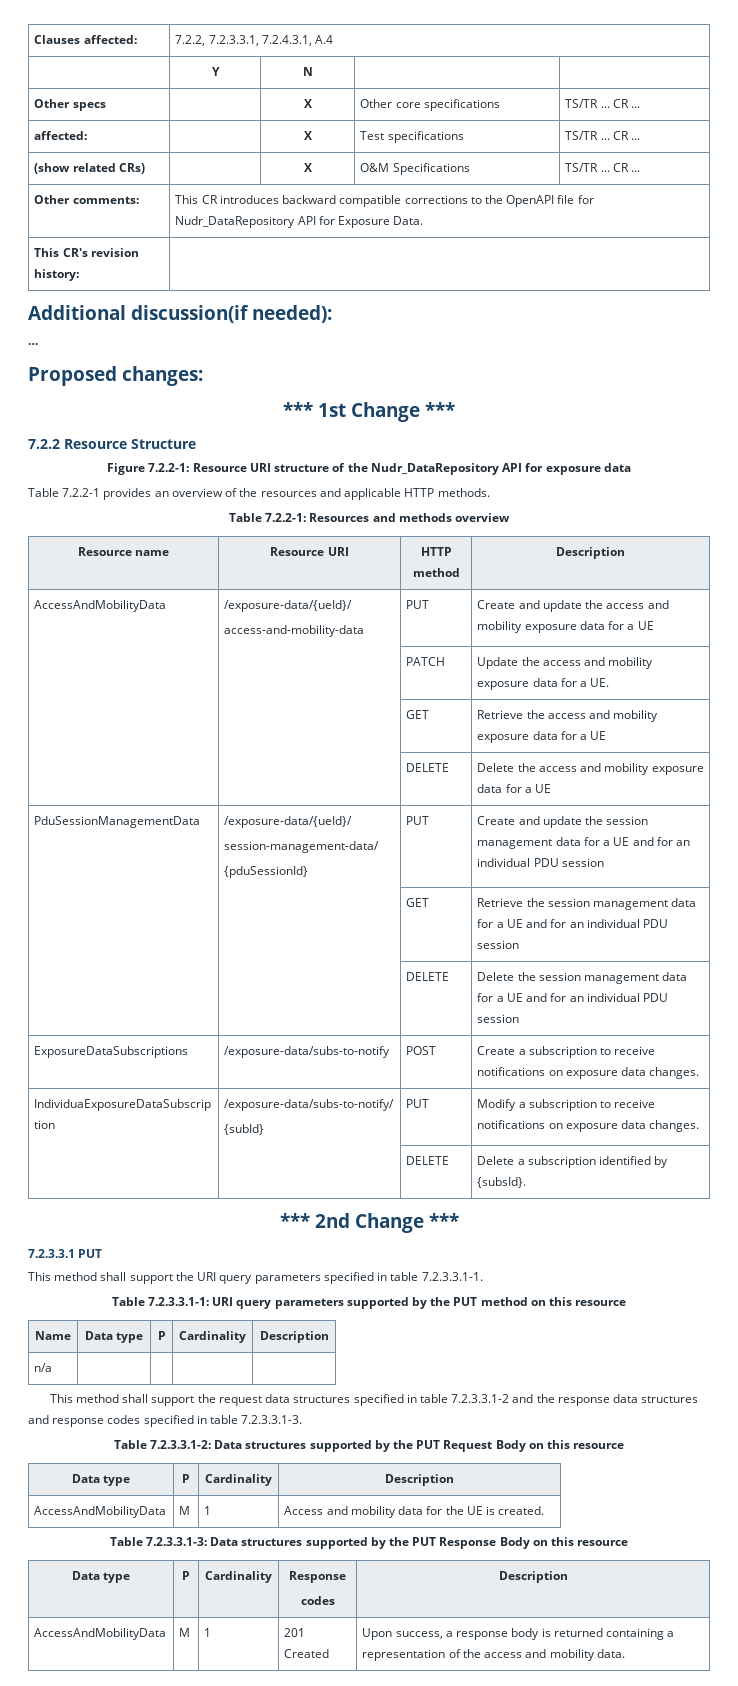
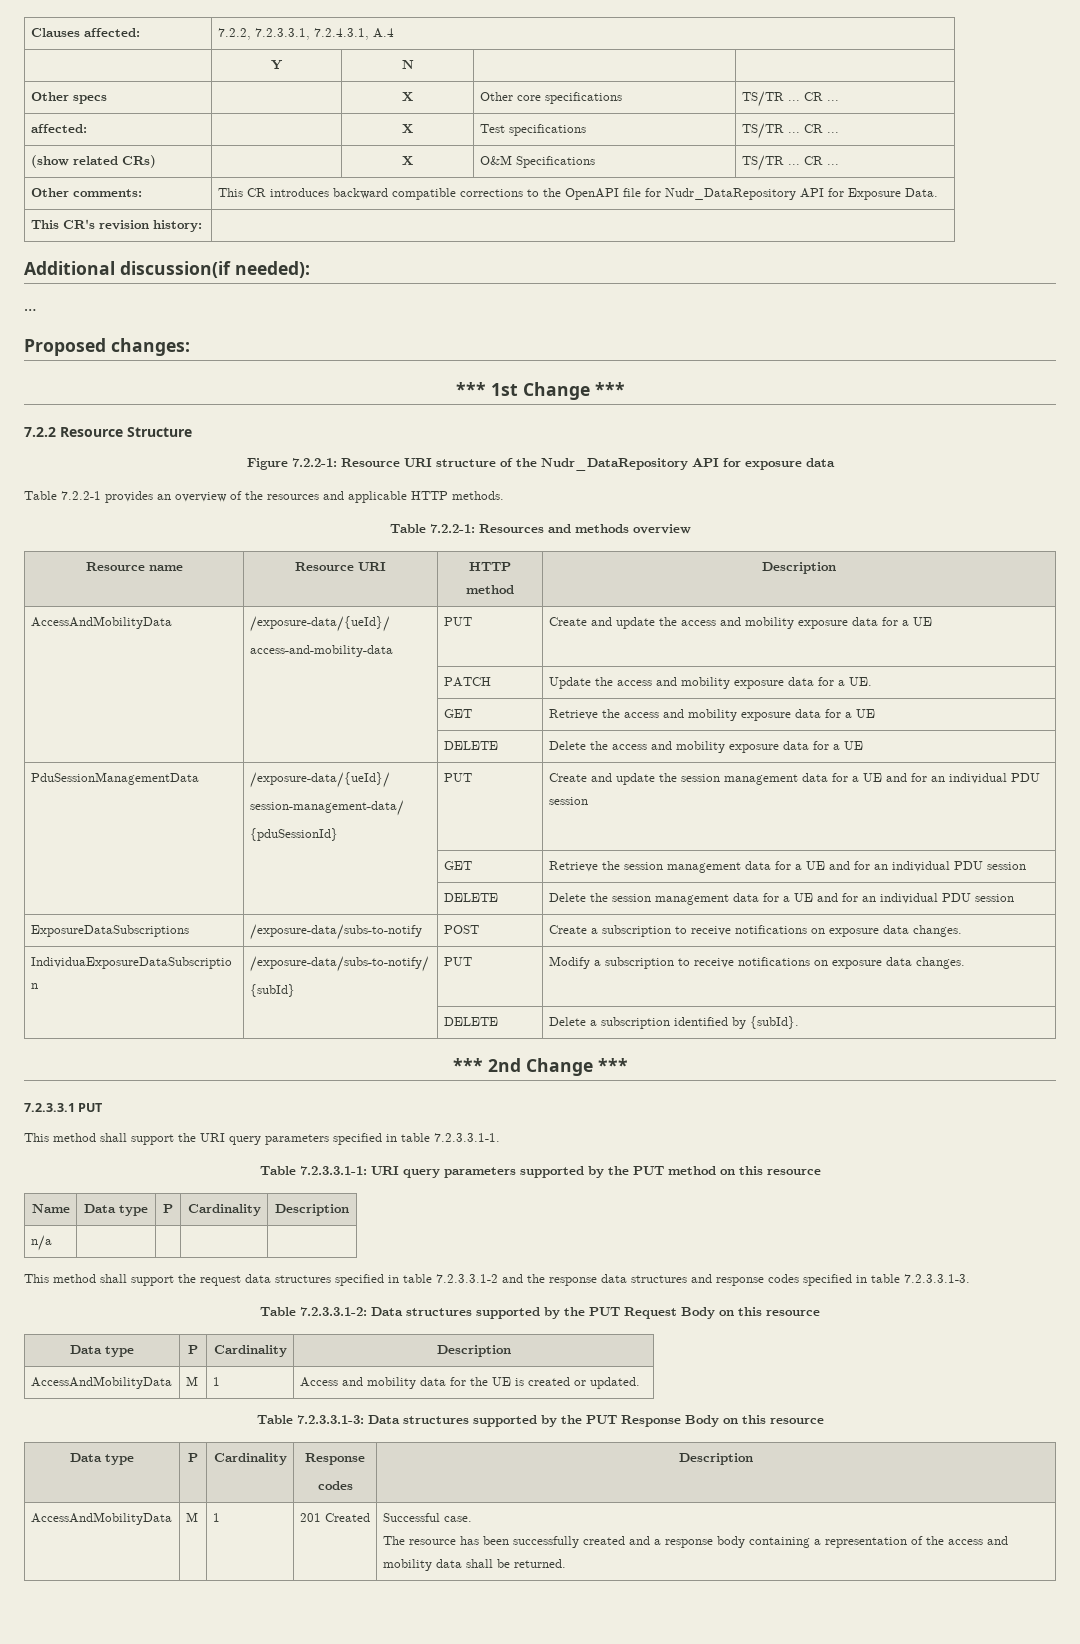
[477,1177,527,1188] {subsId}. -> [749,1016,799,1029] {subId}.
[498,1506,545,1515] created. -> [527,1377,640,1389] created or updated.
[362,1628,443,1640] Upon success, -> [382,1513,472,1522] [382,1536,650,1548] Successful case. // The resource has been successfully created and
[541,1628,603,1637] is returned -> (745, 1542) none
[596,1649,625,1658] data. -> [435,1559,566,1568] data shall be returned.

